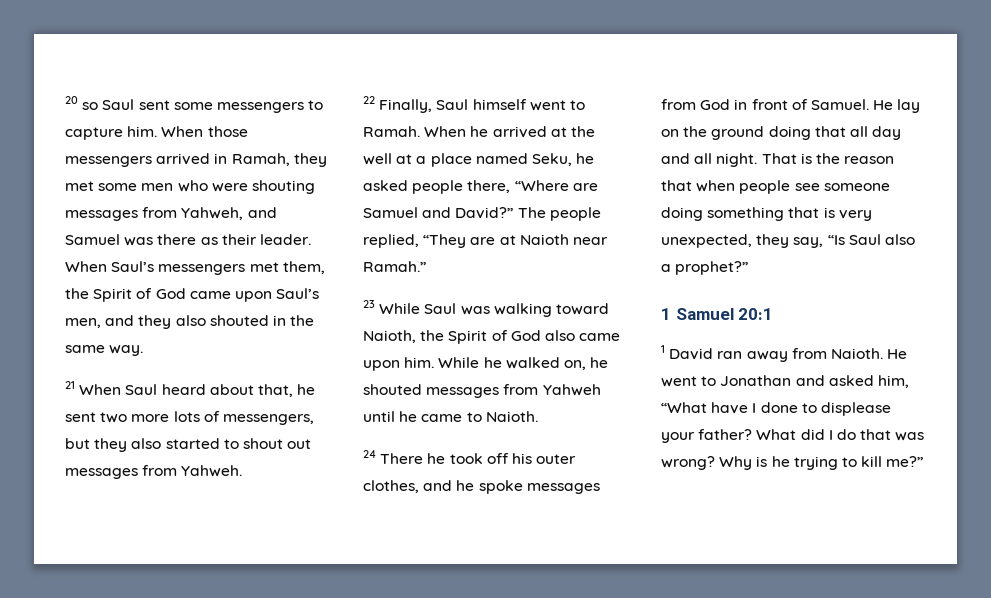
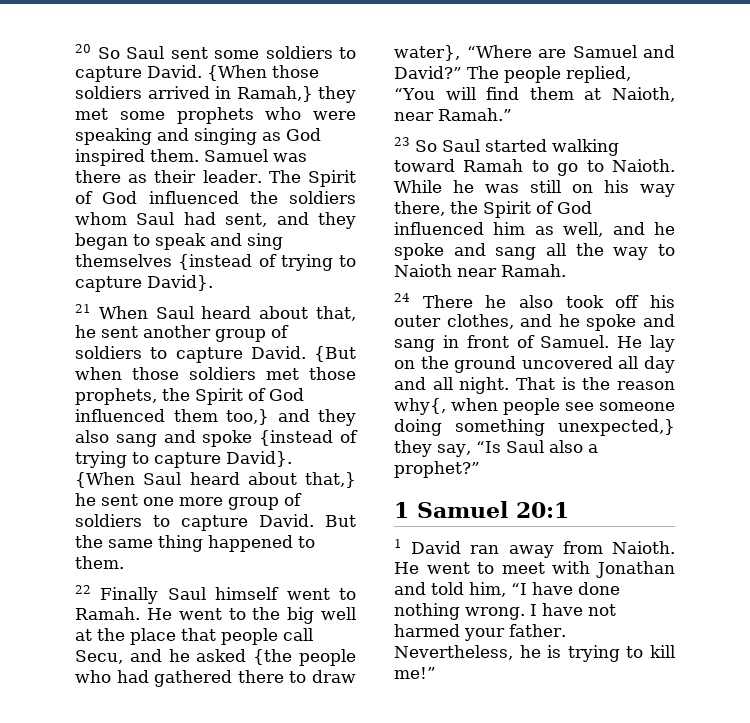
[82,102,99,110] so -> [97,47,120,59] So
[216,100,324,113] [65,126,248,140] [65,156,152,167] messengers to capture him. When those messengers -> [265,46,356,59] [75,65,319,82] [75,86,142,99] soldiers to capture David. {When those soldiers
[231,153,290,166] Ramah, -> [236,86,313,102] Ramah,}
[141,183,174,191] men -> [176,107,254,124] prophets
[251,180,315,194] [65,207,277,221] shouting messages from Yahweh, and -> [75,128,321,145] [75,149,199,166] speaking and singing as God inspired them.
[65,261,325,275] [65,288,320,302] [65,315,315,329] [65,345,144,356] When Saul’s messengers met them, the Spirit of God came upon Saul’s men, and they also shouted in the same way. -> [268,170,356,187] [75,191,356,204] [75,212,356,229] [75,233,283,250] [75,254,356,271] [75,275,213,292] The Spirit of God influenced the soldiers whom Saul had sent, and they began to speak and sing themselves {instead of trying to capture David}.
[100,411,314,425] [65,438,312,452] [65,465,243,479] two more lots of messengers, but they also started to shout out messages from Yahweh. -> [143,325,289,342] [75,346,356,363] [75,367,356,380] [75,388,304,405] [75,409,356,426] [75,430,358,447] [75,451,292,468] [75,472,356,488] [75,493,302,510] [75,514,356,531] [75,535,315,552] [75,556,124,569] another group of soldiers to capture David. {But when those soldiers met those prophets, the Spirit of God influenced them too,} and they also sang and spoke {instead of trying to capture David}. {When Saul heard about that,} he sent one more group of soldiers to capture David. But the same thing happened to them.
[379,99,433,113] Finally, -> [100,587,159,604] Finally
[424,126,595,138] [363,153,595,167] [363,180,511,194] When he arrived at the well at a place named Seku, he asked people there, -> [146,607,356,624] [75,628,313,645] [75,649,356,666] [75,670,356,687] [394,45,460,61] He went to the big well at the place that people call Secu, and he asked {the people who had gathered there to draw water},
[423,234,608,248] [363,261,426,272] [363,300,609,317] [363,330,621,344] [363,357,609,371] [363,384,601,398] [363,411,538,422] “They are at Naioth near Ramah.” // 23 While Saul was walking toward Naioth, the Spirit of God also came upon him. While he walked on, he shouted messages from Yahweh until he came to Naioth. -> [394,87,675,102] [394,108,512,121] [394,137,619,156] [394,159,675,176] [394,180,675,197] [394,201,592,218] [394,222,675,237] [394,243,675,260] [394,264,566,277] “You will find them at Naioth, near Ramah.” // 23 So Saul started walking toward Ramah to go to Naioth. While he was still on his way there, the Spirit of God influenced him as well, and he spoke and sang all the way to Naioth near Ramah.
(446, 458) none -> [519,295,553,308] also
[526,483,600,494] [661,99,731,110] messages from God -> [643,314,675,327] [394,339,435,352] and sang
[768,126,846,140] doing that -> [521,356,613,369] uncovered
[661,180,692,191] that -> [394,398,446,415] why{,
[788,207,872,221] [661,234,752,248] that is very unexpected, -> [558,419,675,436] unexpected,}
[720,375,909,388] [661,402,891,416] [661,429,925,443] [661,456,790,470] Jonathan and asked him, “What have I done to displease your father? What did I do that was wrong? Why is he -> [501,561,675,578] [394,582,620,597] [394,603,616,620] [394,624,566,641] [394,645,562,660] meet with Jonathan and told him, “I have done nothing wrong. I have not harmed your father. Nevertheless, he is
[886,456,924,467] me?” -> [394,667,436,679] me!”

